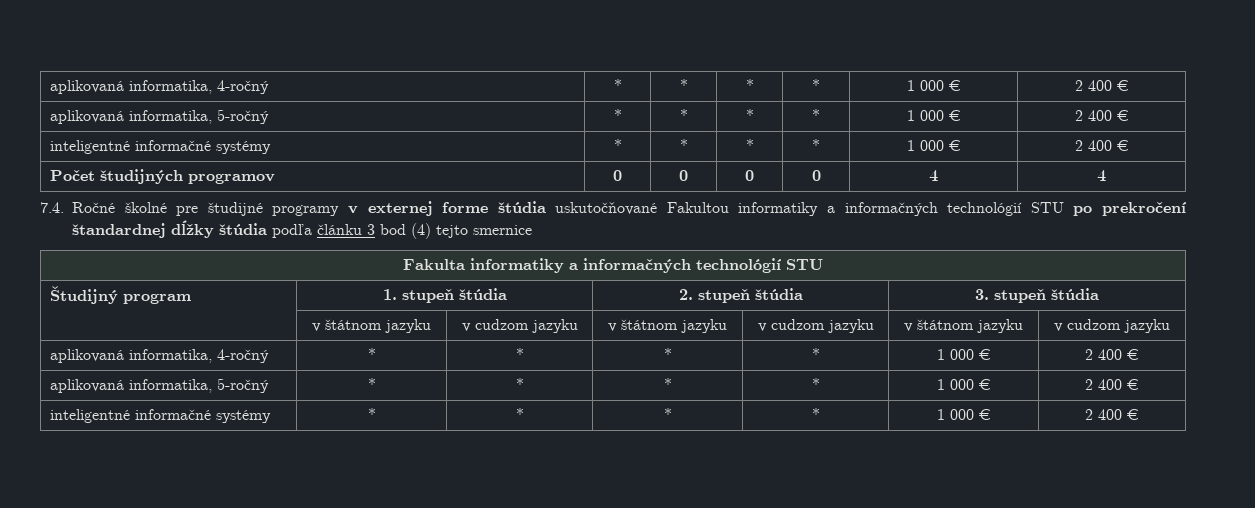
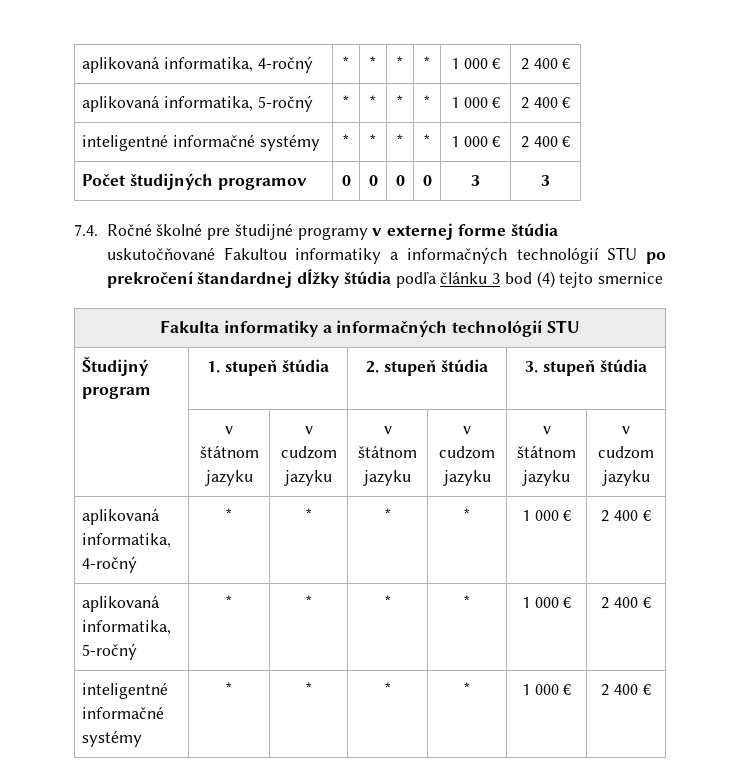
[929,170,938,182] [1097,170,1106,182] 4 | 4 -> [471,175,480,186] [541,175,550,186] 3 | 3

